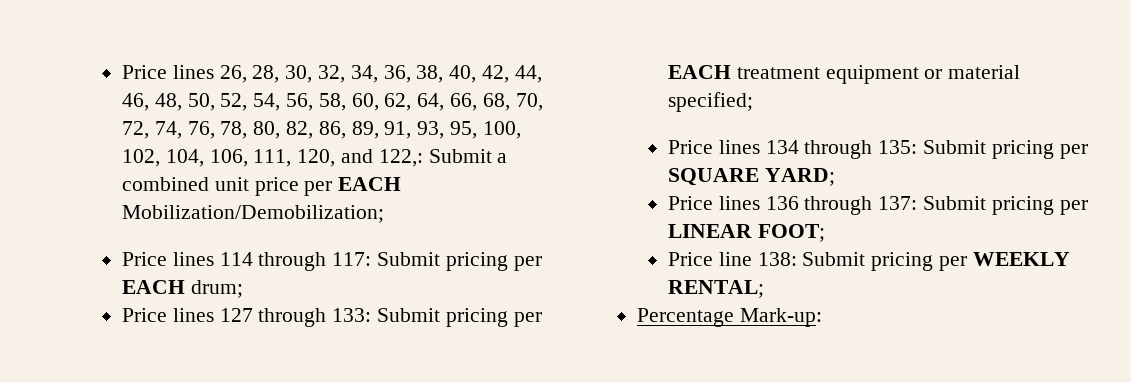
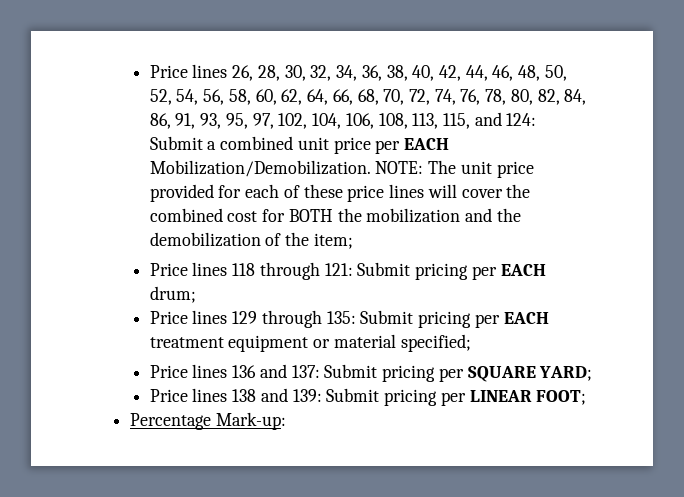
[318,121,379,139] 86, 89, -> [564,89,587,105] [149,113,171,129] 84, 86,
[482,121,521,139] 100, -> [252,113,274,129] 97,
[253,149,423,167] 111, 120, and 122,: -> [378,112,537,129] 108, 113, 115, and 124:
[121,205,384,223] [121,252,372,271] Mobilization/Demobilization; // Price lines 114 through 117: -> [149,160,534,178] [149,184,531,202] [149,208,521,223] [149,232,353,249] [149,262,353,280] Mobilization/Demobilization. NOTE: The unit price provided for each of these price lines will cover the combined cost for BOTH the mobilization and the demobilization of the item; // Price lines 118 through 121:
[219,308,372,327] 127 through 133: -> [232,310,356,328] 129 through 135:
[765,140,918,159] 134 through 135: -> [232,364,320,378] 136 and 137:
[765,196,918,215] 136 through 137: -> [232,388,322,402] 138 and 139:
[667,252,1070,271] [667,280,764,298] // Price line 138: Submit pricing per WEEKLY RENTAL; -> (587, 397) none

